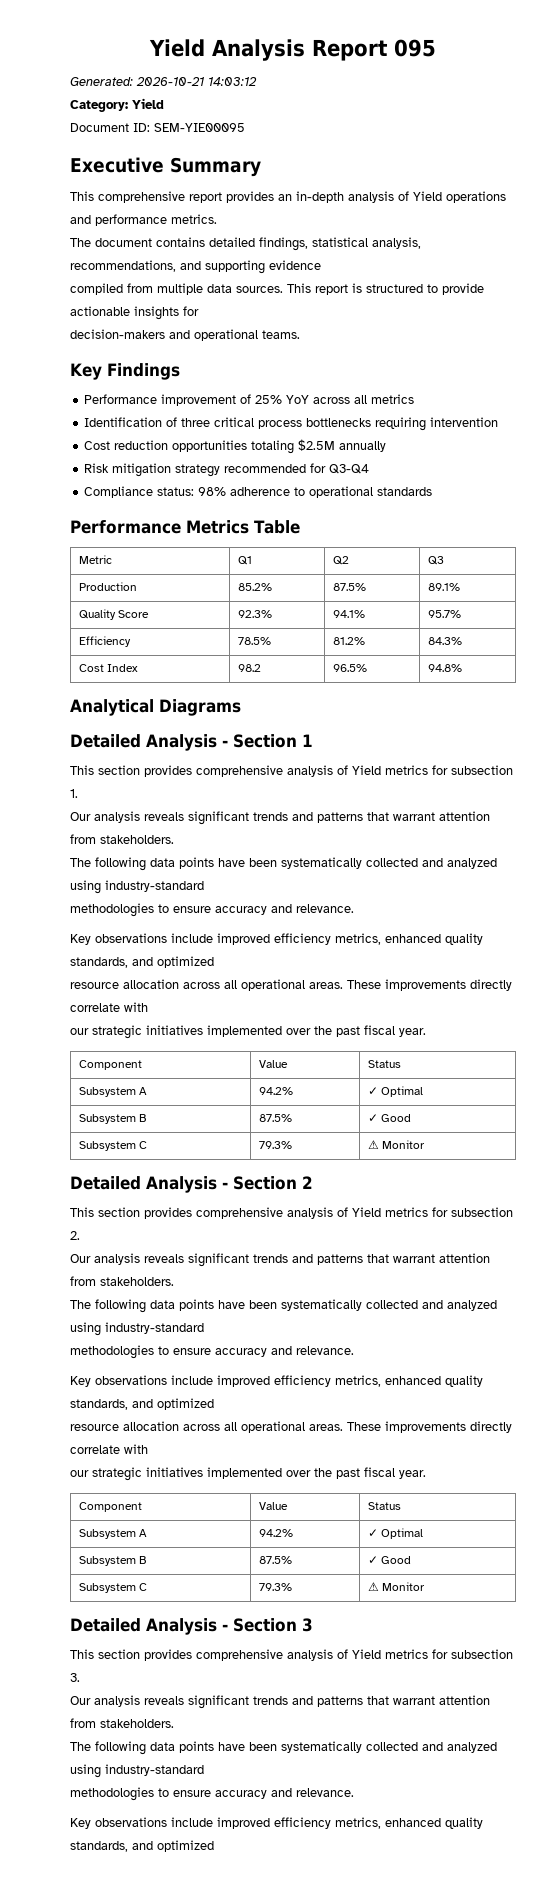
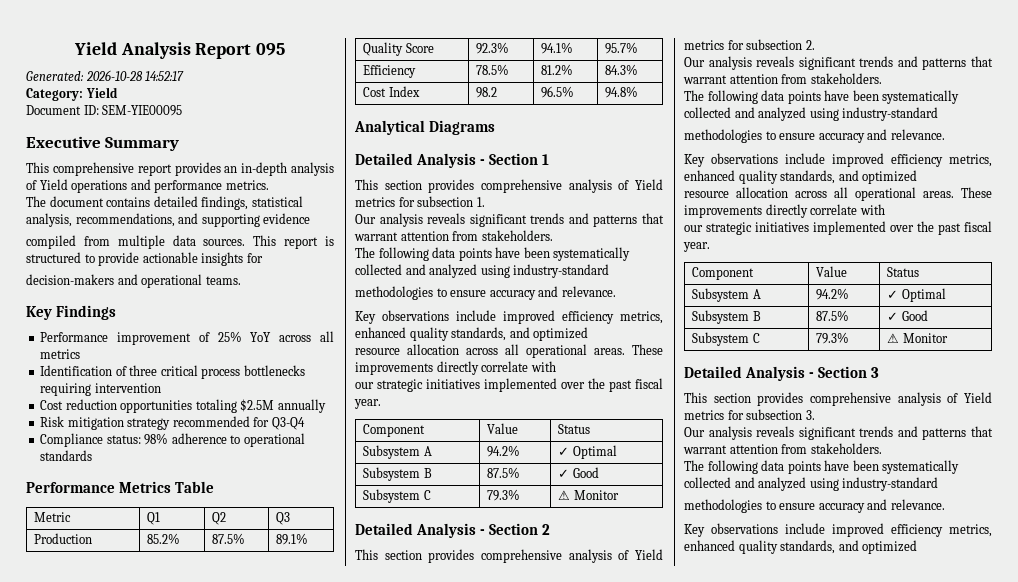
[136,77,257,86] 2026-10-21 14:03:12 -> [85,70,185,81] 2026-10-28 14:52:17

